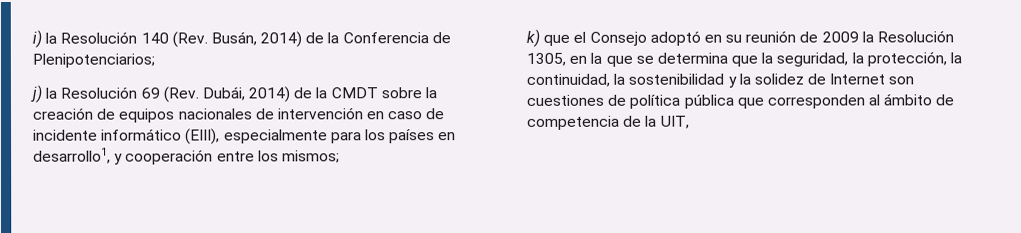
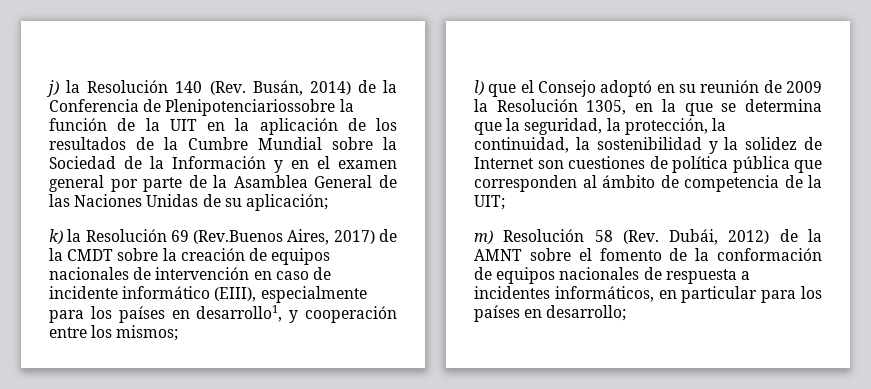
[32,29,42,48] i) -> [46,80,59,97] j)
[32,53,155,68] [30,84,291,103] Plenipotenciarios; // j) la Resolución 69 (Rev. Dubái, 2014) -> [165,99,354,116] [49,118,397,135] [49,137,397,150] [49,156,397,173] [49,175,397,192] [49,194,328,211] [49,229,375,245] Plenipotenciariossobre la función de la UIT en la aplicación de los resultados de la Cumbre Mundial sobre la Sociedad de la Información y en el examen general por parte de la Asamblea General de las Naciones Unidas de su aplicación; // k) la Resolución 69 (Rev.Buenos Aires, 2017)
[526,28,540,47] k) -> [474,80,484,96] l)
[659,115,690,129] UIT, -> [474,195,505,210] [474,229,822,245] [474,248,822,261] [474,267,750,284] [474,286,822,303] [474,305,627,322] UIT; // m) Resolución 58 (Rev. Dubái, 2012) de la AMNT sobre el fomento de la conformación de equipos nacionales de respuesta a incidentes informáticos, en particular para los países en desarrollo;

